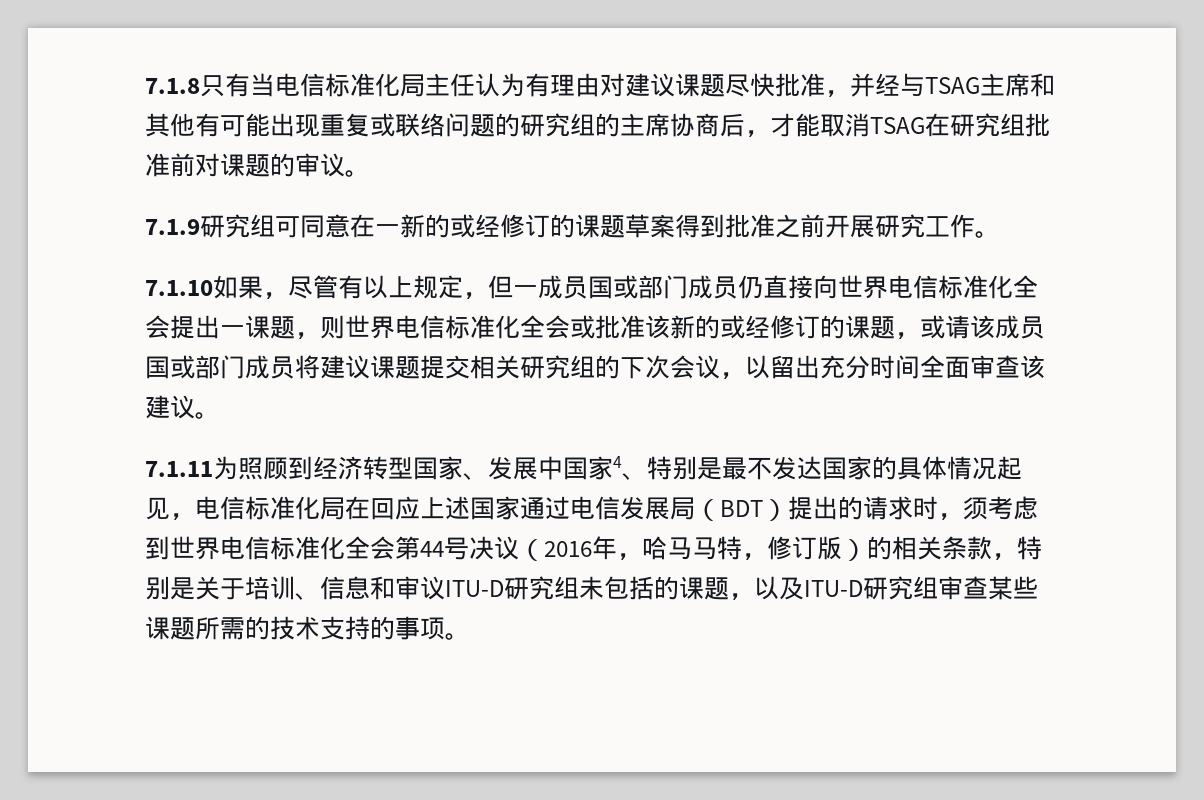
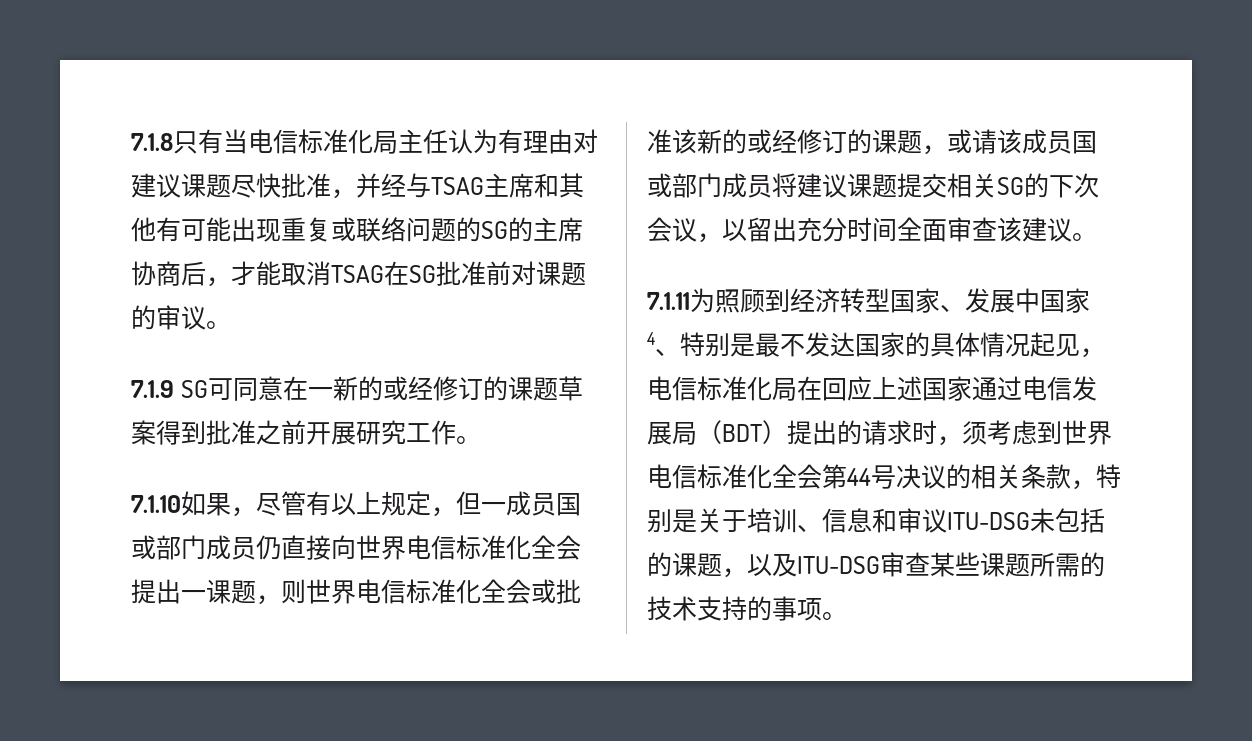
[520,113,595,137] 研究组 -> [481,221,508,239] SG
[950,113,1025,137] 研究组 -> [409,265,436,283] SG
[200,214,275,238] 研究组 -> [180,380,208,398] SG
[520,355,595,379] 研究组 -> [997,177,1024,195] SG
[519,536,867,561] （2016年，哈马马特，修订版） -> (946, 477) none
[445,576,579,600] ITU-D研究组 -> [947,512,1030,530] ITU-DSG
[804,576,938,600] ITU-D研究组 -> [797,556,880,574] ITU-DSG

